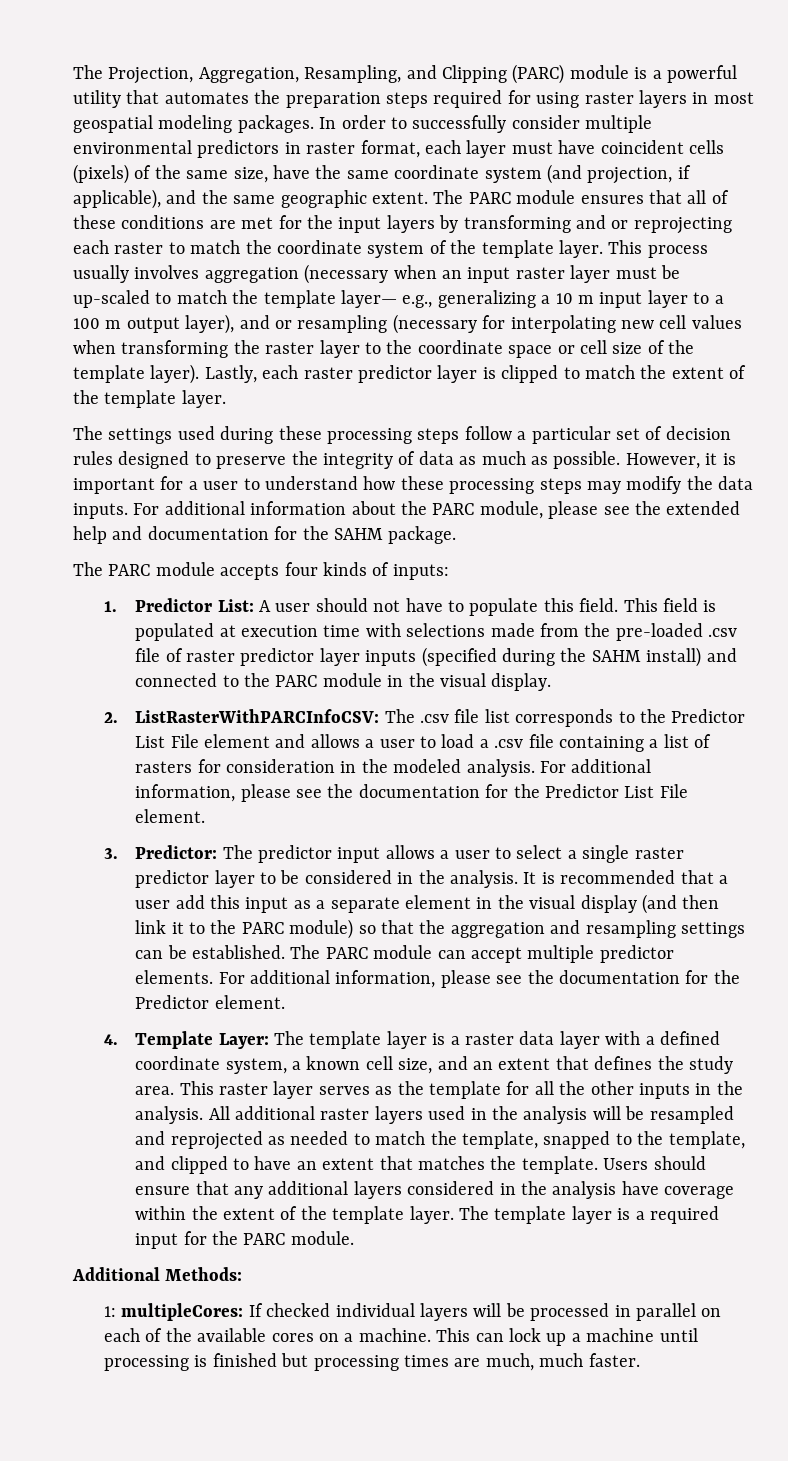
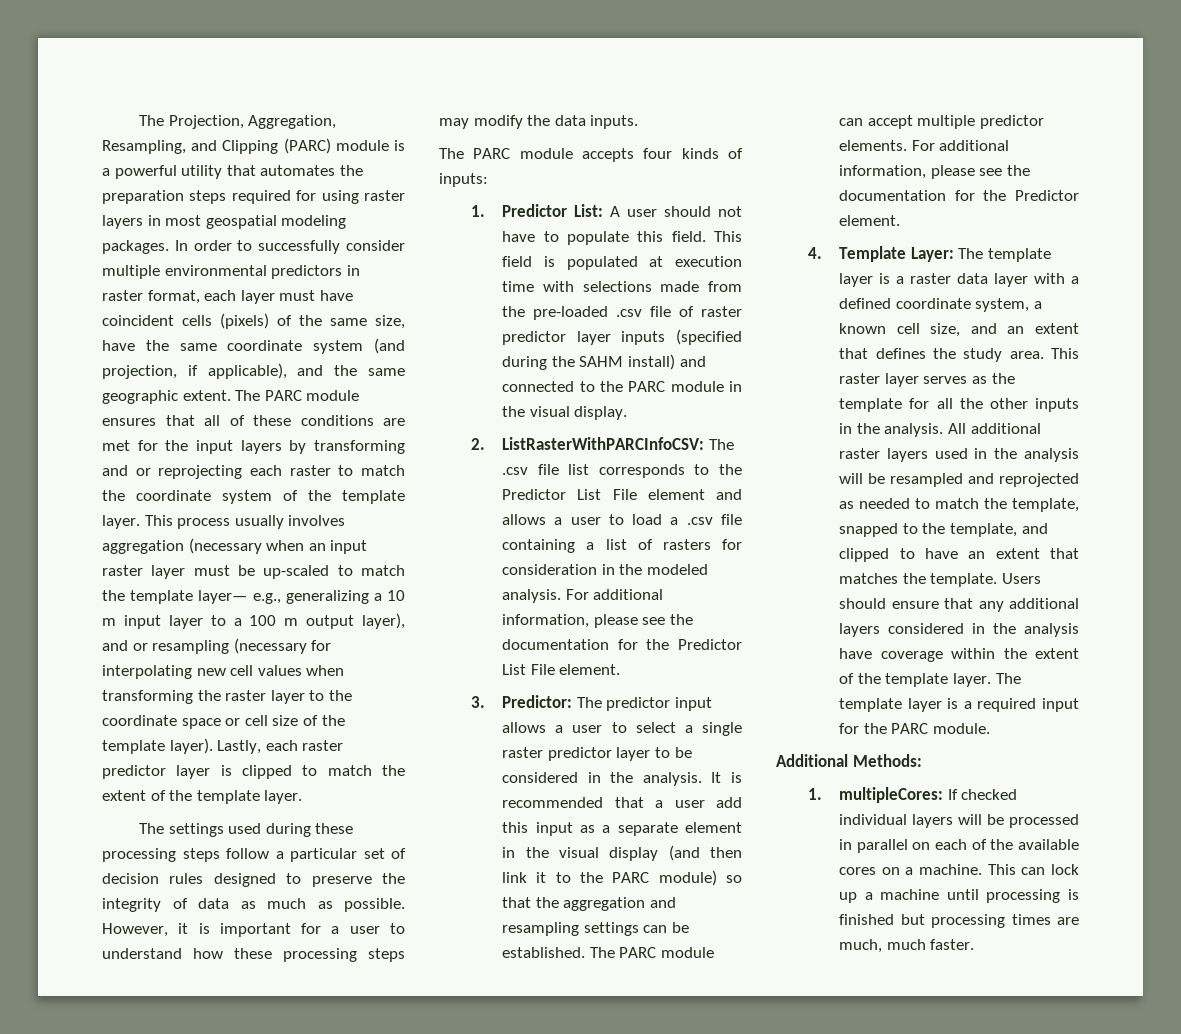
[133,501,741,519] [73,526,457,544] For additional information about the PARC module, please see the extended help and documentation for the SAHM package. -> (639, 122) none
[104,1306,117,1317] 1: -> [807,788,822,800] 1.

